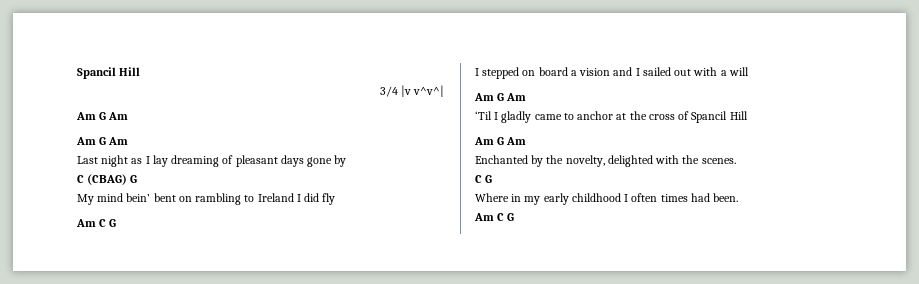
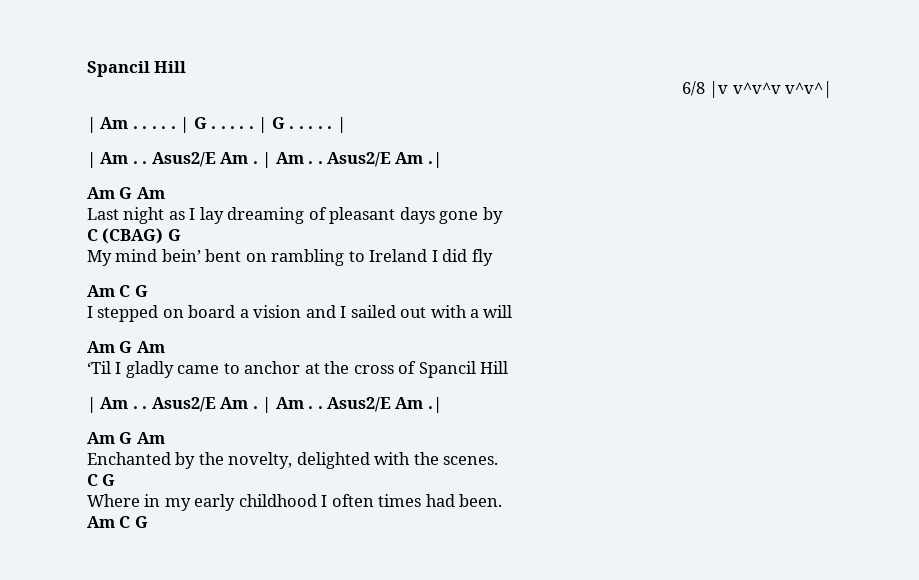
[77,67,141,79] [379,85,444,97] [76,112,129,120] Spancil Hill // 3/4 |v v^v^| // Am G Am -> [87,61,187,77] [681,81,833,98] [87,117,346,133] [87,152,442,168] Spancil Hill // 6/8 |v v^v^v v^v^| // | Am . . . . . | G . . . . . | G . . . . . | // | Am . . Asus2/E Am . | Am . . Asus2/E Am .|
(748, 115) none -> [87,397,442,413] // | Am . . Asus2/E Am . | Am . . Asus2/E Am .|

